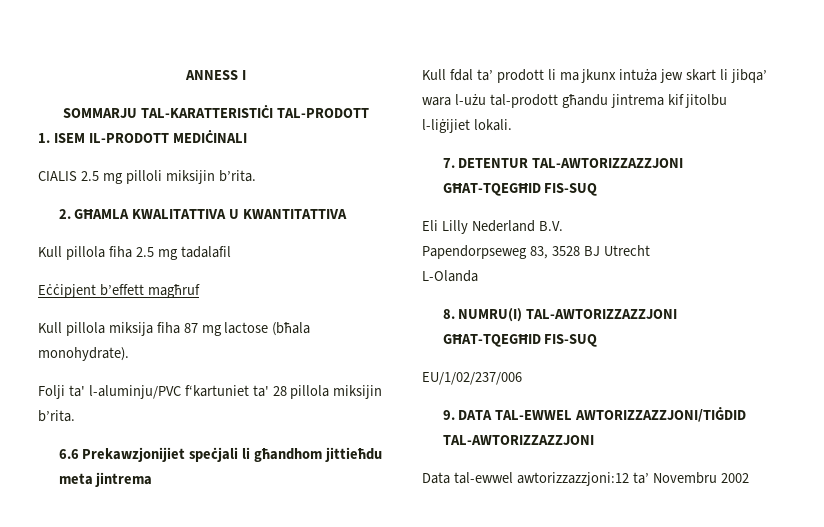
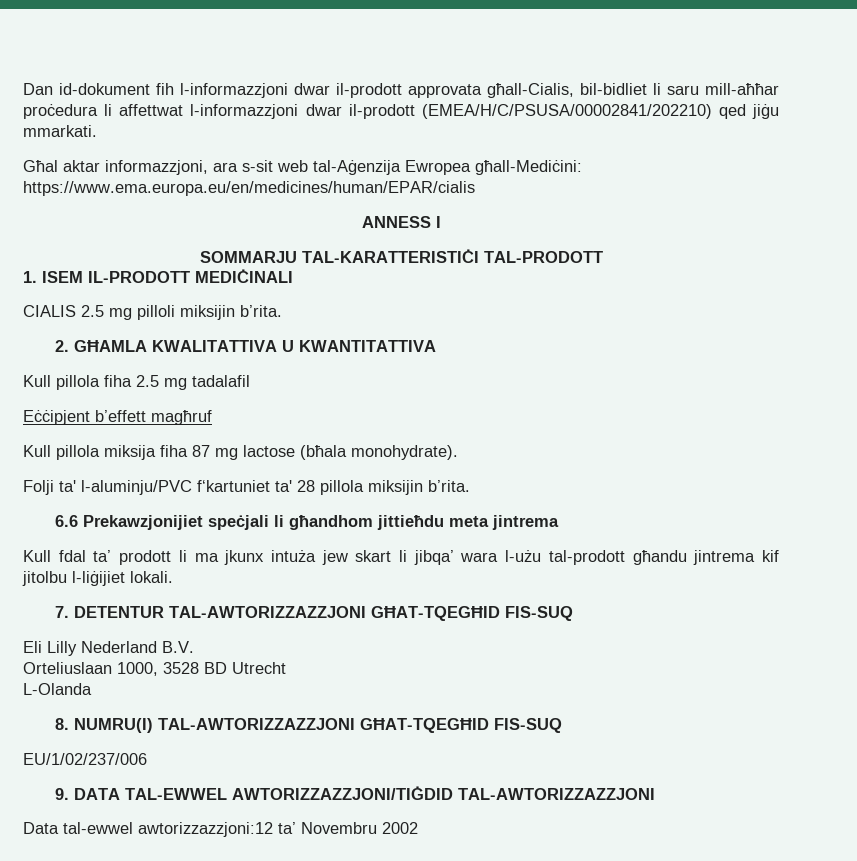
(185, 75) none -> [23,83,779,98] [23,104,779,119] [23,125,97,137] [23,160,582,175] [23,181,475,196] Dan id-dokument fih l-informazzjoni dwar il-prodott approvata għall-Cialis, bil-bidliet li saru mill-aħħar proċedura li affettwat l-informazzjoni dwar il-prodott (EMEA/H/C/PSUSA/00002841/202210) qed jiġu mmarkati. // Għal aktar informazzjoni, ara s-sit web tal-Aġenzija Ewropea għall-Mediċini: https://www.ema.europa.eu/en/medicines/human/EPAR/cialis //
[422,245,600,259] Papendorpseweg 83, 3528 BJ -> [23,662,227,676] Orteliuslaan 1000, 3528 BD

